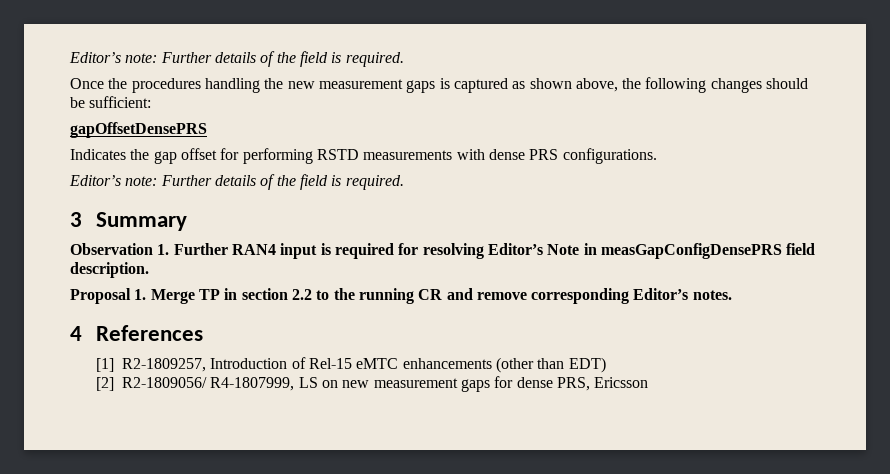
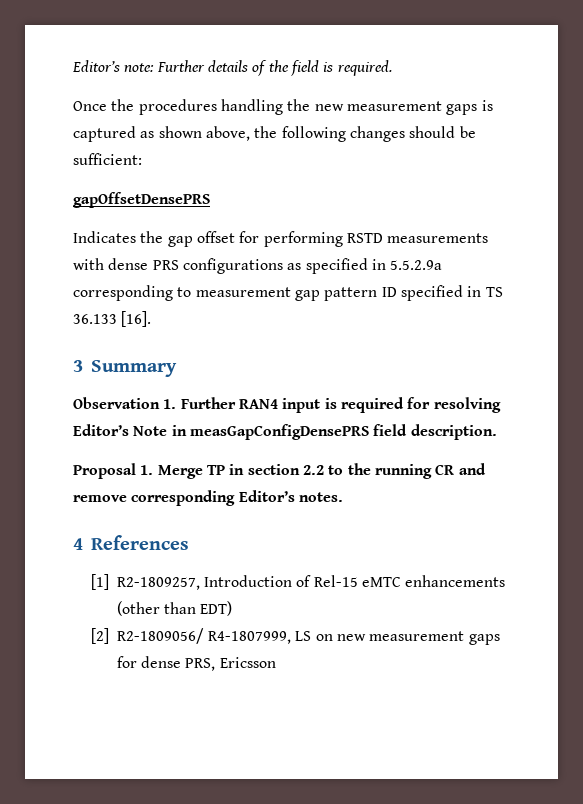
[562,148,657,164] [69,174,404,190] configurations. // Editor’s note: Further details of the field is required. -> [182,258,443,274] [73,285,503,301] [73,311,152,327] configurations as specified in 5.5.2.9a corresponding to measurement gap pattern ID specified in TS 36.133 [16].

